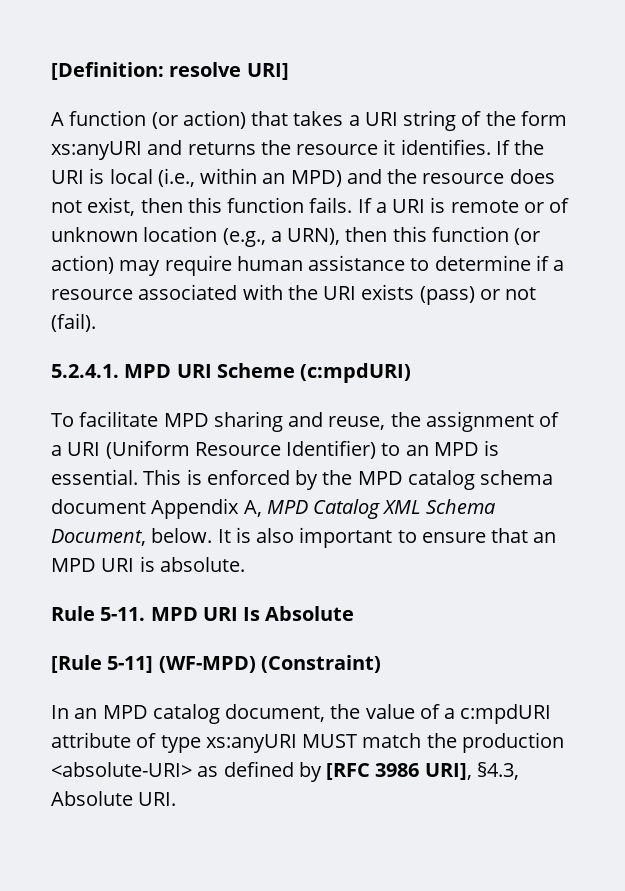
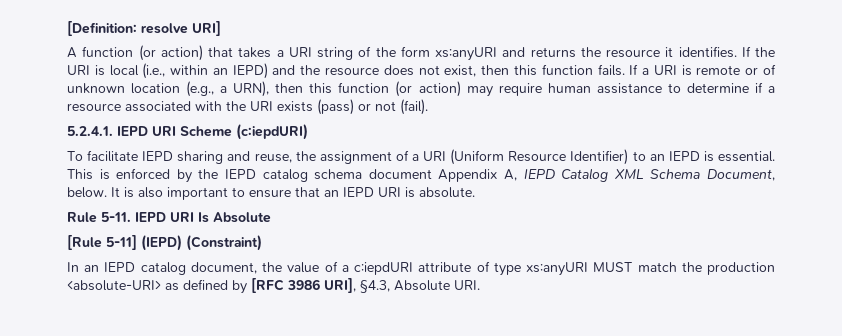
[290,170,342,187] MPD) -> [232,63,268,79] IEPD)
[124,364,172,378] MPD -> [117,126,148,136] IEPD
[300,363,412,383] (c:mpdURI) -> [236,124,308,140] (c:iepdURI)
[163,413,209,427] MPD -> [142,151,174,161] IEPD
[433,442,479,456] MPD -> [668,151,700,161] IEPD
[357,471,403,485] MPD -> [225,169,256,179] IEPD
[266,500,308,514] MPD -> [523,169,555,179] IEPD
[51,558,96,572] MPD -> [343,187,374,197] IEPD
[150,607,198,621] MPD -> [135,212,166,222] IEPD
[158,656,256,673] (WF-MPD) -> [141,235,182,251] (IEPD)
[102,705,148,719] MPD -> [104,262,136,272] IEPD
[460,704,552,724] c:mpdURI -> [354,262,414,275] c:iepdURI

